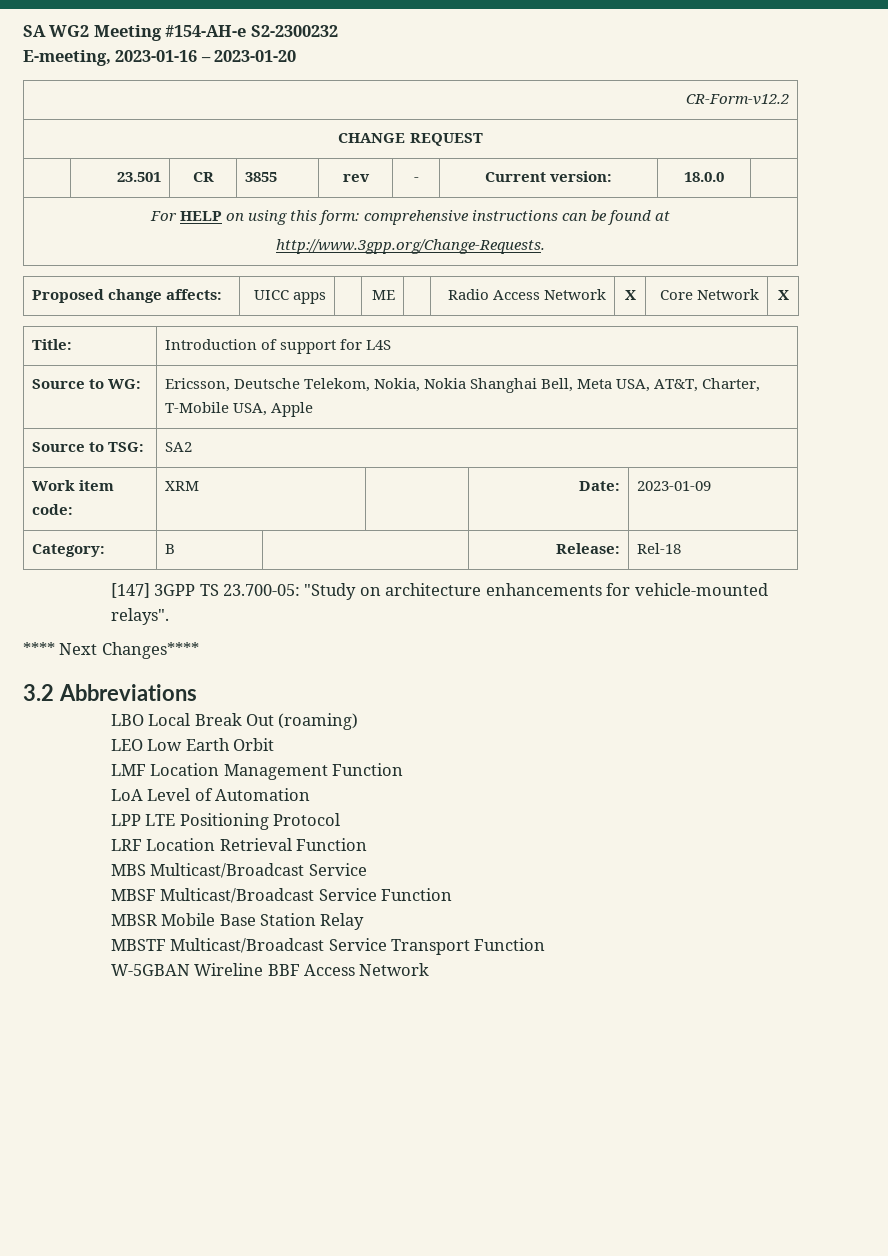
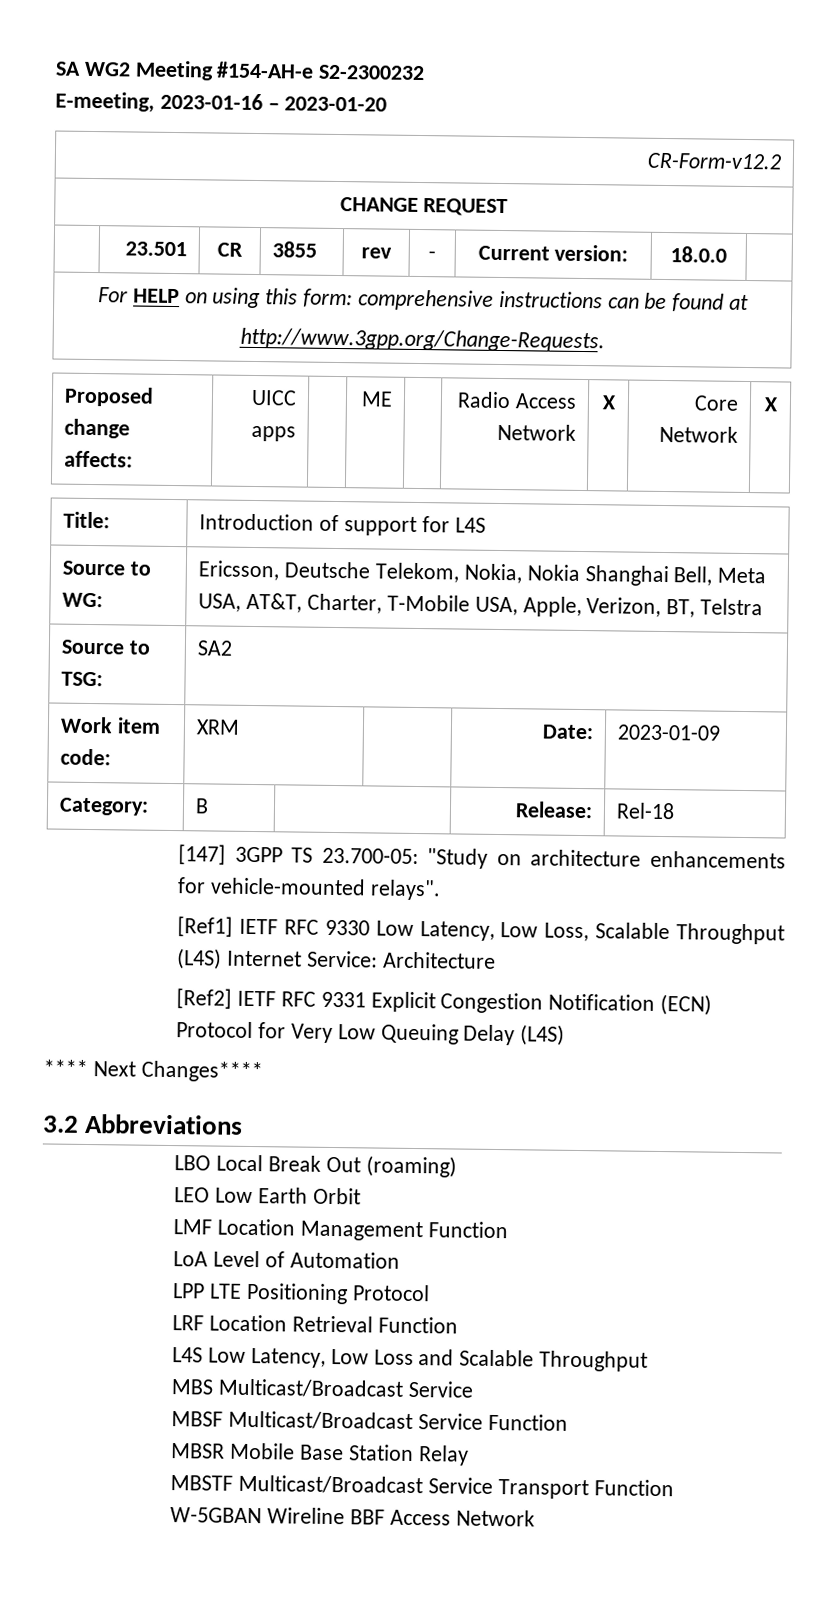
[270,402,313,417] Apple -> [522,596,763,618] Apple, Verizon, BT, Telstra
(169, 616) none -> [177,916,786,945] [176,948,496,970] [176,988,713,1016] [176,1021,566,1046] // [Ref1] IETF RFC 9330 Low Latency, Low Loss, Scalable Throughput (L4S) Internet Service: Architecture // [Ref2] IETF RFC 9331 Explicit Congestion Notification (ECN) Protocol for Very Low Queuing Delay (L4S)
(368, 844) none -> [172,1347,649,1372] // L4S Low Latency, Low Loss and Scalable Throughput

